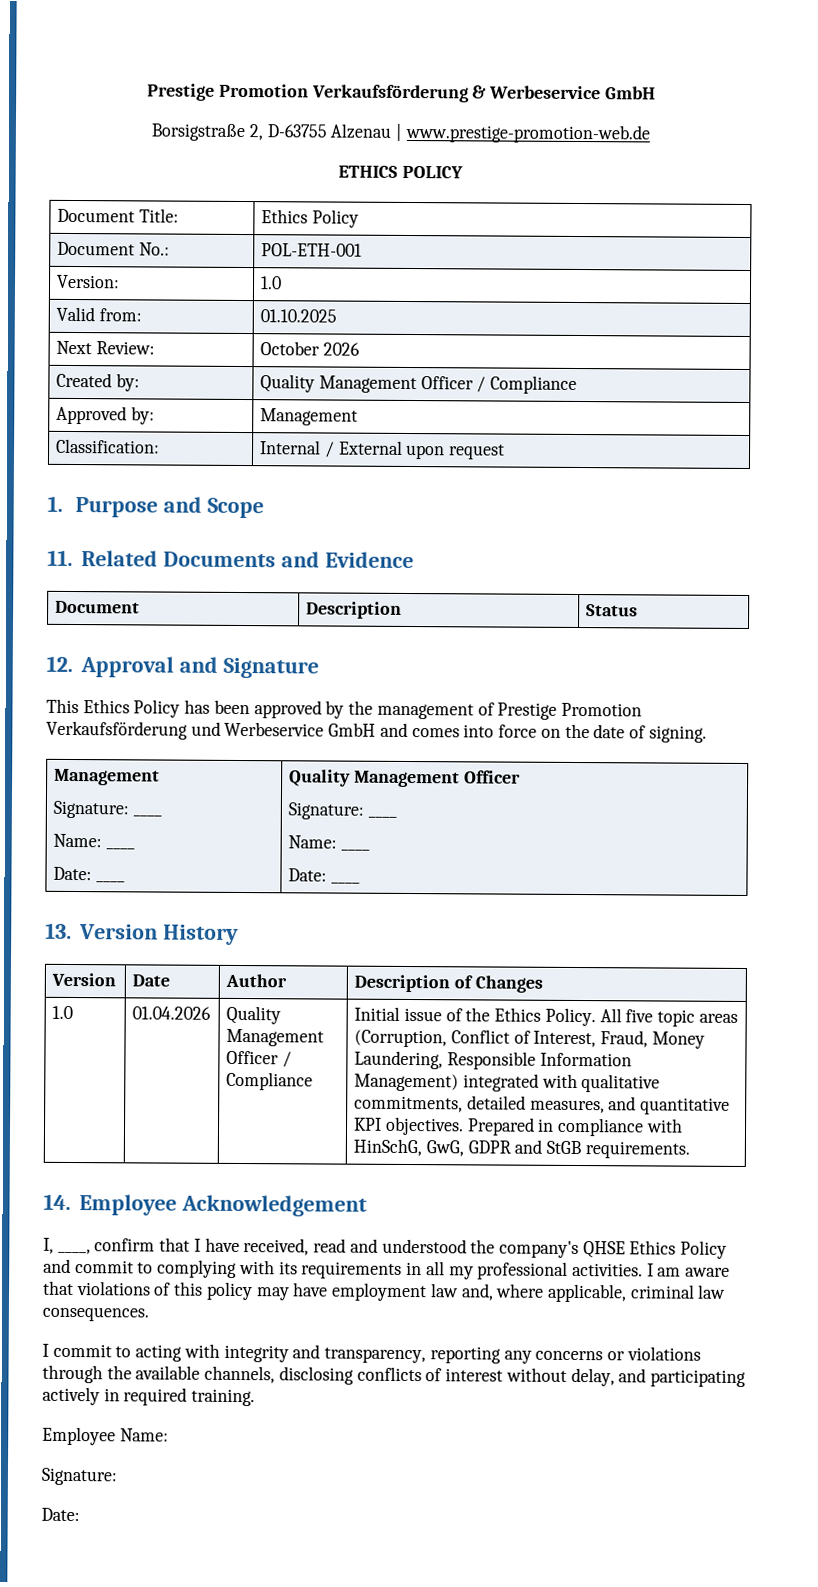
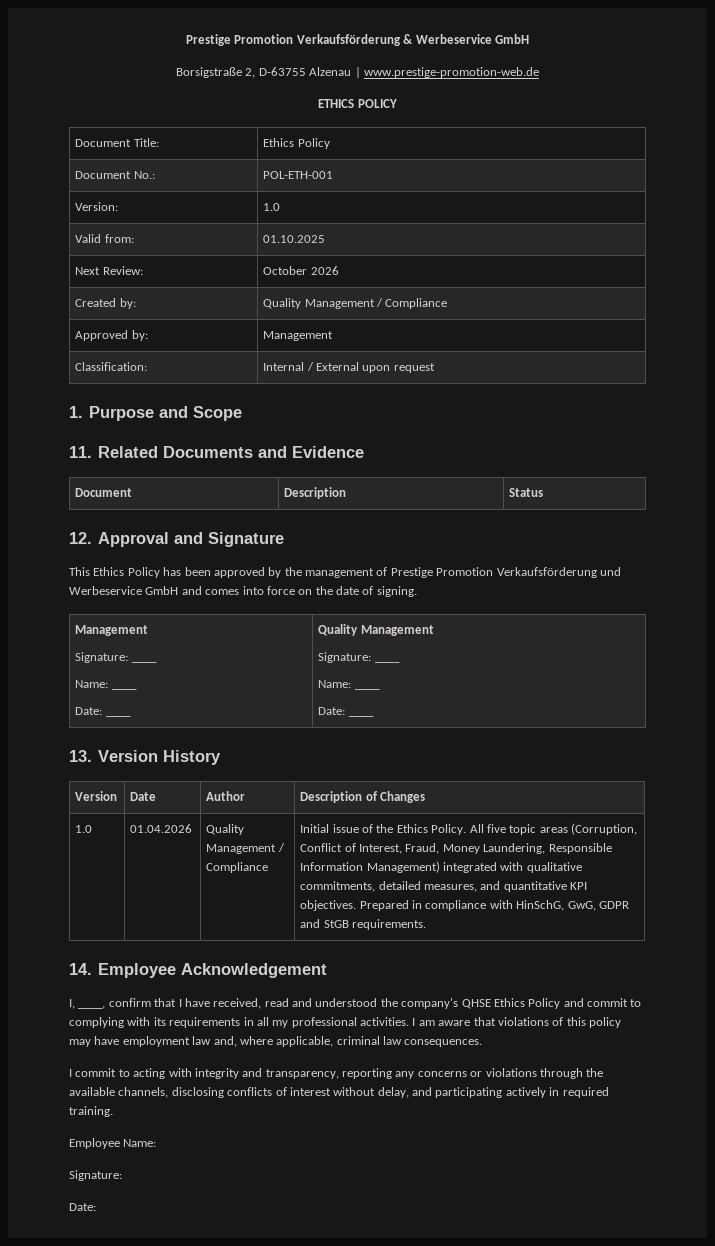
[420,376,474,390] Officer -> (375, 304) none
[463,770,521,784] Officer -> (434, 630) none
[226,1050,280,1065] Officer -> (277, 849) none

